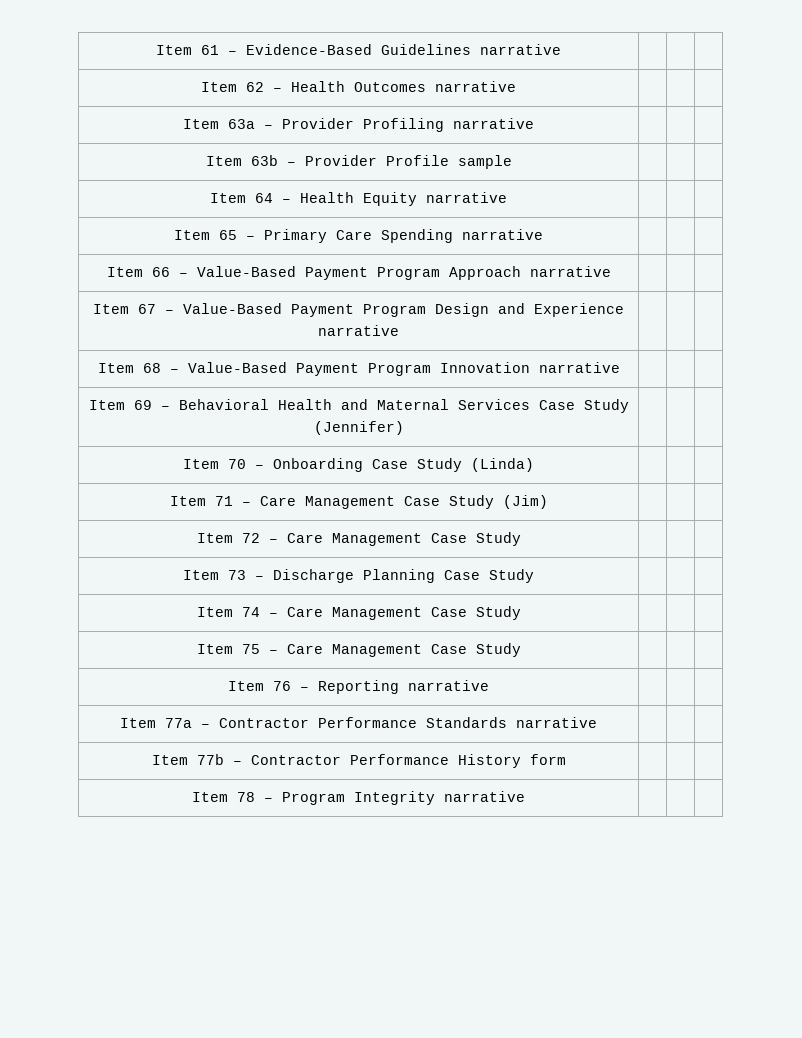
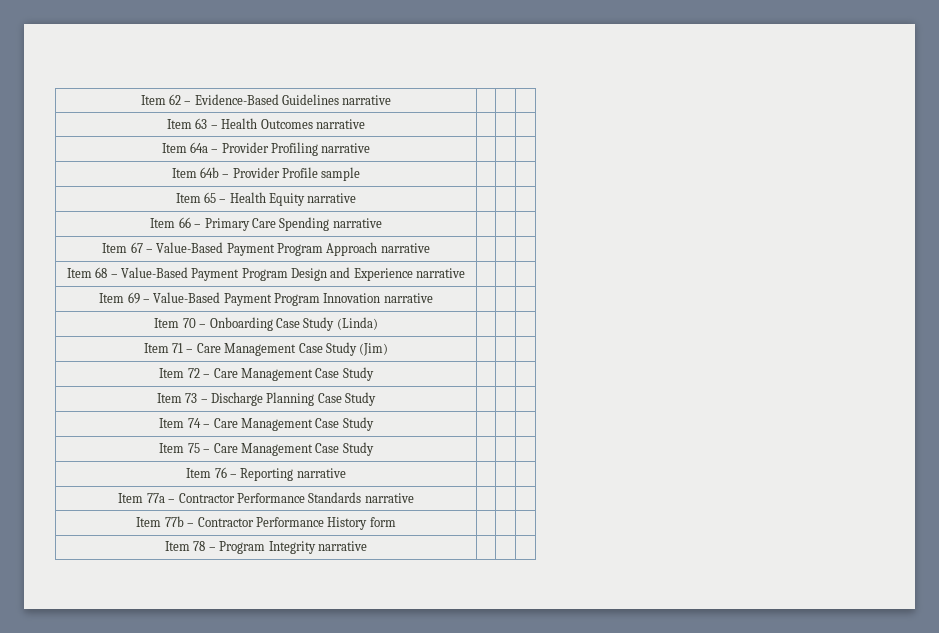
[156,45,219,55] Item 61 -> [140,94,181,105] Item 62
[246,82,264,92] 62 -> [195,118,208,129] 63
[228,119,255,129] 63a -> [189,142,208,153] 64a
[250,155,278,166] 63b -> [199,167,219,178] 64b
[255,193,273,203] 64 -> [203,192,216,203] 65
[219,230,237,240] 65 -> [178,217,191,228] 66
[151,267,170,277] 66 -> [130,242,143,253] 67
[138,304,156,314] 67 -> [95,267,108,278] 68
[142,363,161,373] 68 -> [127,292,140,304] 69
[88,399,629,413] [313,421,404,435] // Item 69 – Behavioral Health and Maternal Services Case Study (Jennifer) | | | -> (433, 298) none

